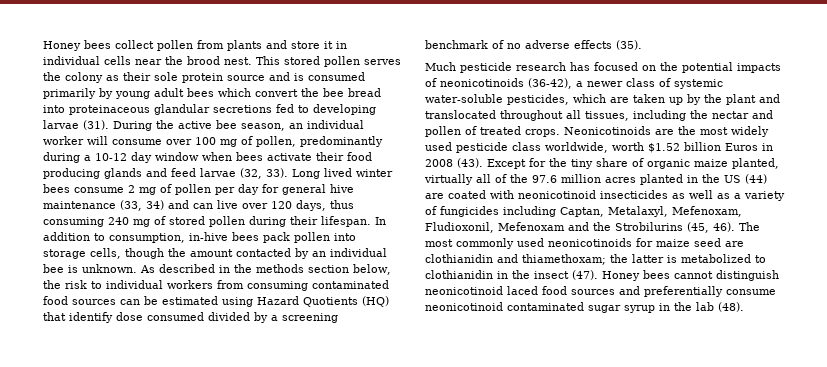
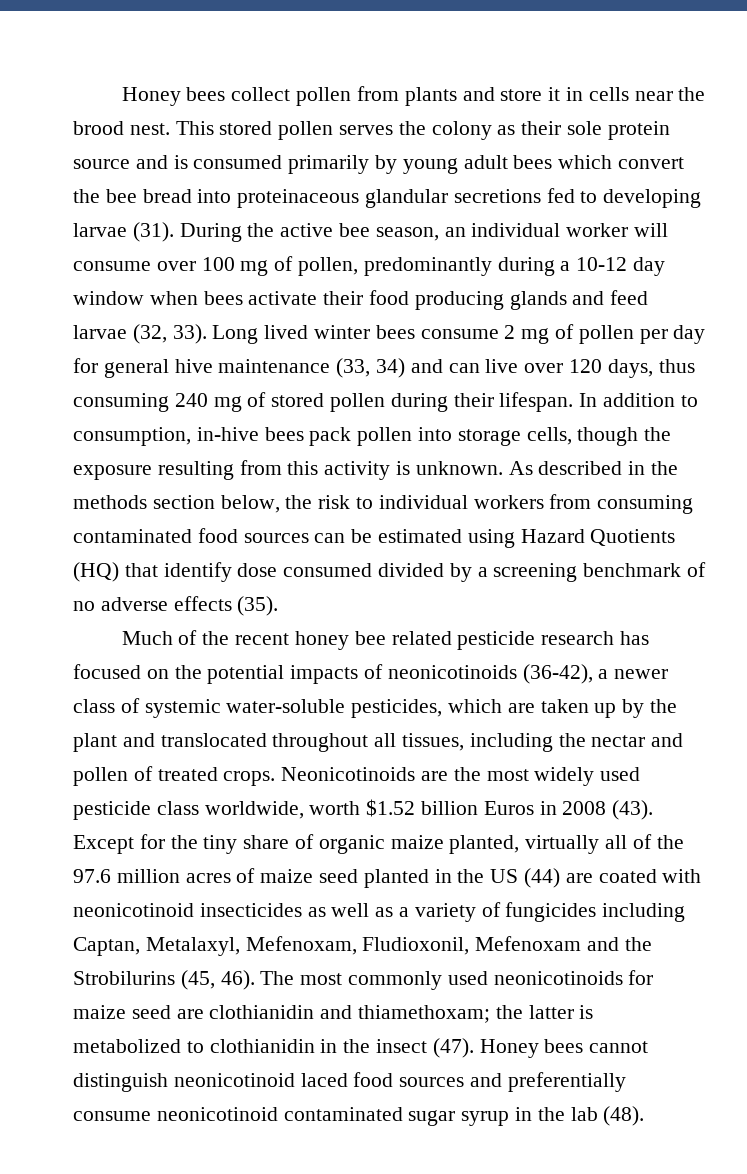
[43,56,100,65] individual -> (583, 94) none
[190,248,387,259] [43,264,64,273] amount contacted by an individual bee -> [73,460,391,480] exposure resulting from this activity
(456, 66) none -> [178,630,452,650] of the recent honey bee related
(636, 180) none -> [236,868,359,883] of maize seed

